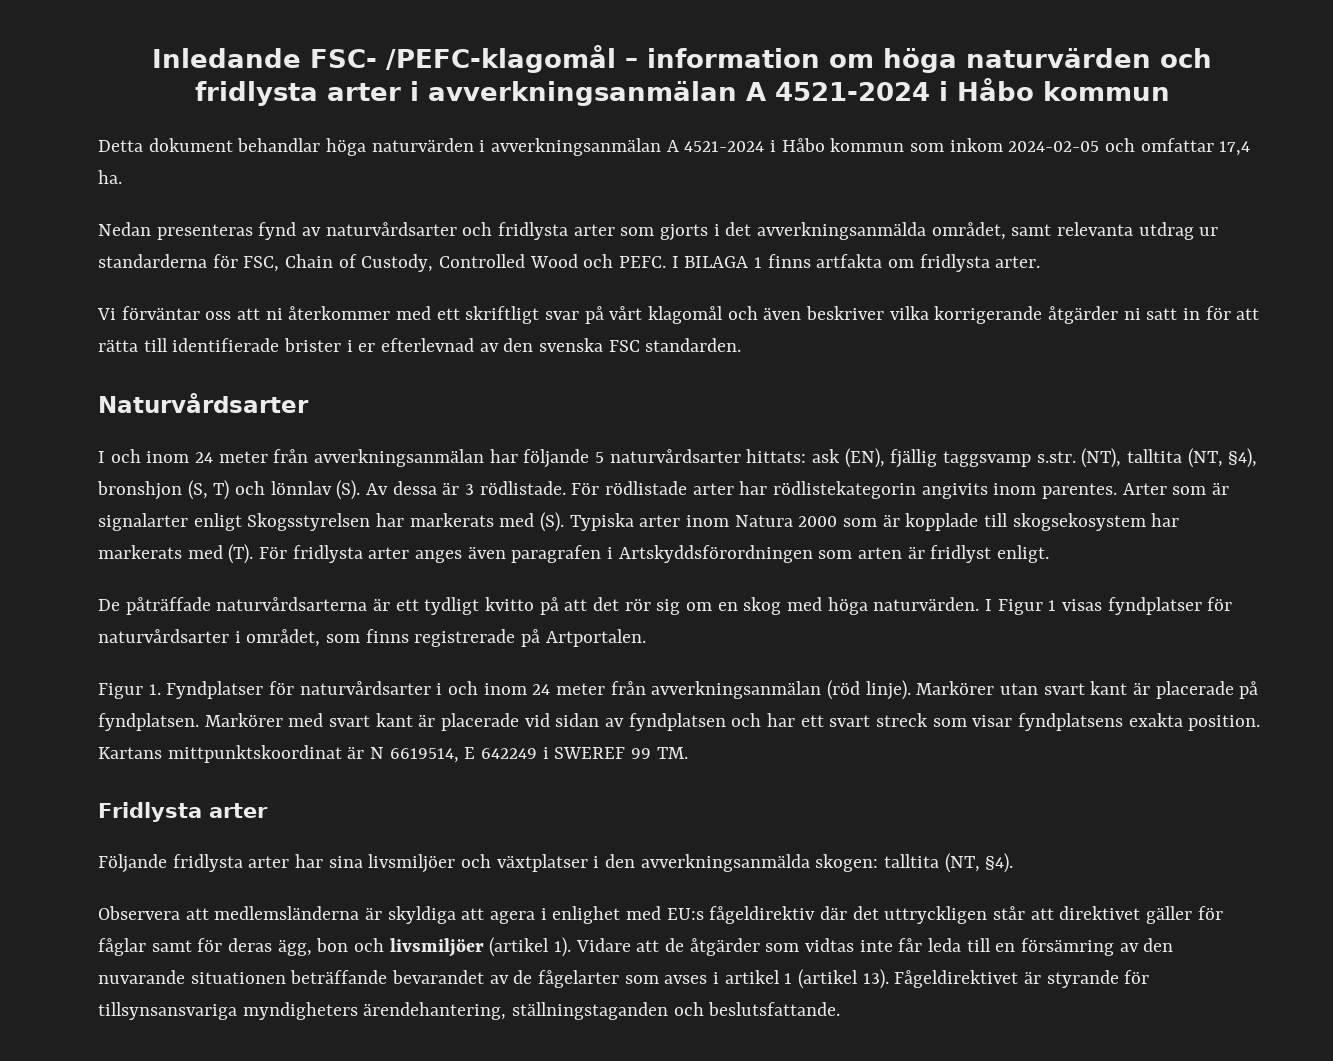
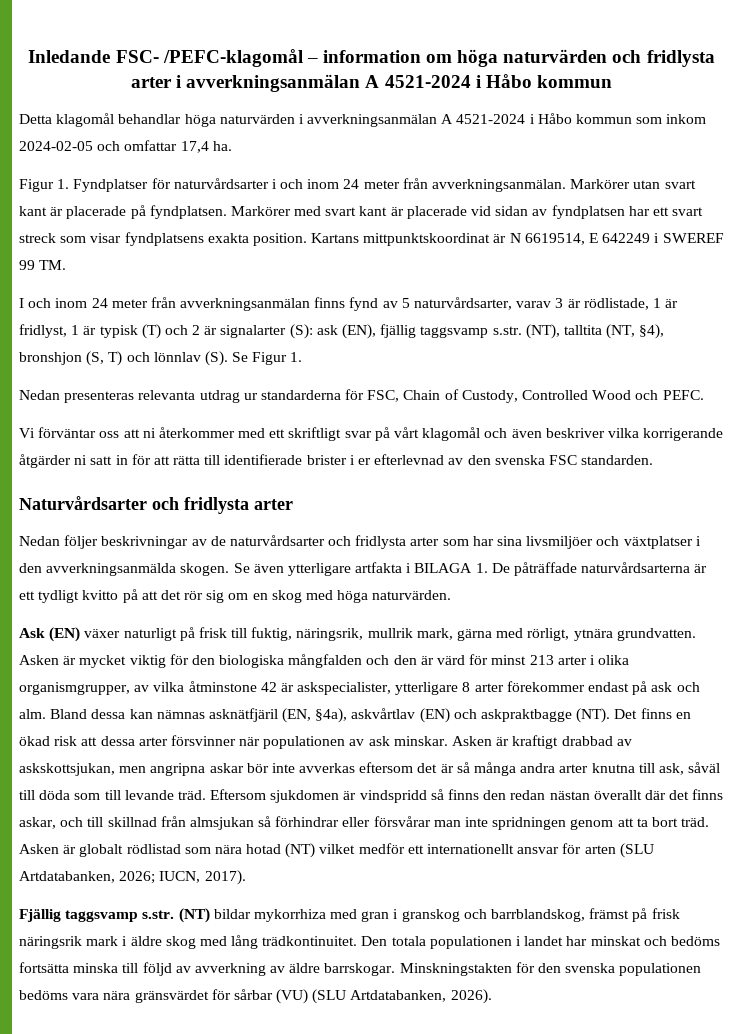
[148,138,233,152] dokument -> [56,113,115,127] klagomål
[98,222,1052,241] Nedan presenteras fynd av naturvårdsarter och fridlysta arter som gjorts i det avverkningsanmälda området, samt -> [19,178,696,192] [19,205,704,219] [19,232,724,246] [19,260,67,270] [19,297,679,311] [19,324,665,339] [19,351,303,366] [19,390,135,403] Figur 1. Fyndplatser för naturvårdsarter i och inom 24 meter från avverkningsanmälan. Markörer utan svart kant är placerade på fyndplatsen. Markörer med svart kant är placerade vid sidan av fyndplatsen har ett svart streck som visar fyndplatsens exakta position. Kartans mittpunktskoordinat är N 6619514, E 642249 i SWEREF 99 TM. // I och inom 24 meter från avverkningsanmälan finns fynd av 5 naturvårdsarter, varav 3 är rödlistade, 1 är fridlyst, 1 är typisk (T) och 2 är signalarter (S): ask (EN), fjällig taggsvamp s.str. (NT), talltita (NT, §4), bronshjon (S, T) och lönnlav (S). Se Figur 1. // Nedan presenteras
[671,254,1041,272] I BILAGA 1 finns artfakta om fridlysta arter. -> (704, 395) none
[98,448,1258,468] [97,480,1230,500] [98,512,1180,532] [98,544,1050,564] // I och inom 24 meter från avverkningsanmälan har följande 5 naturvårdsarter hittats: ask (EN), fjällig taggsvamp s.str. (NT), talltita (NT, §4), bronshjon (S, T) och lönnlav (S). Av dessa är 3 rödlistade. För rödlistade arter har rödlistekategorin angivits inom parentes. Arter som är signalarter enligt Skogsstyrelsen har markerats med (S). Typiska arter inom Natura 2000 som är kopplade till skogsekosystem har markerats med (T). För fridlysta arter anges även paragrafen i Artskyddsförordningen som arten är fridlyst enligt. // -> [152,497,293,514] [19,535,701,549] [19,562,488,576] och fridlysta arter // Nedan följer beskrivningar av de naturvårdsarter och fridlysta arter som har sina livsmiljöer och växtplatser i den avverkningsanmälda skogen. Se även ytterligare artfakta i BILAGA 1.
[985,597,1233,615] [98,629,646,647] [98,680,1259,700] [98,713,1261,731] [98,745,688,763] [98,802,268,822] [98,853,1014,873] [98,906,1223,924] [98,937,1174,957] [98,969,1150,989] [98,1002,841,1020] I Figur 1 visas fyndplatser för naturvårdsarter i området, som finns registrerade på Artportalen. // Figur 1. Fyndplatser för naturvårdsarter i och inom 24 meter från avverkningsanmälan (röd linje). Markörer utan svart kant är placerade på fyndplatsen. Markörer med svart kant är placerade vid sidan av fyndplatsen och har ett svart streck som visar fyndplatsens exakta position. Kartans mittpunktskoordinat är N 6619514, E 642249 i SWEREF 99 TM. // Fridlysta arter // Följande fridlysta arter har sina livsmiljöer och växtplatser i den avverkningsanmälda skogen: talltita (NT, §4). // Observera att medlemsländerna är skyldiga att agera i enlighet med EU:s fågeldirektiv där det uttryckligen står att direktivet gäller för fåglar samt för deras ägg, bon och livsmiljöer (artikel 1). Vidare att de åtgärder som vidtas inte får leda till en försämring av den nuvarande situationen beträffande bevarandet av de fågelarter som avses i artikel 1 (artikel 13). Fågeldirektivet är styrande för tillsynsansvariga myndigheters ärendehantering, ställningstaganden och beslutsfattande. -> [19,627,696,642] [19,654,630,668] [19,681,700,695] [19,708,691,723] [19,735,632,749] [19,762,721,776] [19,789,724,803] [19,816,710,830] [19,843,654,858] [19,870,246,885] [19,908,680,923] [19,935,720,949] [19,962,702,976] [19,989,492,1004] // Ask (EN) växer naturligt på frisk till fuktig, näringsrik, mullrik mark, gärna med rörligt, ytnära grundvatten. Asken är mycket viktig för den biologiska mångfalden och den är värd för minst 213 arter i olika organismgrupper, av vilka åtminstone 42 är askspecialister, ytterligare 8 arter förekommer endast på ask och alm. Bland dessa kan nämnas asknätfjäril (EN, §4a), askvårtlav (EN) och askpraktbagge (NT). Det finns en ökad risk att dessa arter försvinner när populationen av ask minskar. Asken är kraftigt drabbad av askskottsjukan, men angripna askar bör inte avverkas eftersom det är så många andra arter knutna till ask, såväl till döda som till levande träd. Eftersom sjukdomen är vindspridd så finns den redan nästan överallt där det finns askar, och till skillnad från almsjukan så förhindrar eller försvårar man inte spridningen genom att ta bort träd. Asken är globalt rödlistad som nära hotad (NT) vilket medför ett internationellt ansvar för arten (SLU Artdatabanken, 2026; IUCN, 2017). // Fjällig taggsvamp s.str. (NT) bildar mykorrhiza med gran i granskog och barrblandskog, främst på frisk näringsrik mark i äldre skog med lång trädkontinuitet. Den totala populationen i landet har minskat och bedöms fortsätta minska till följd av avverkning av äldre barrskogar. Minskningstakten för den svenska populationen bedöms vara nära gränsvärdet för sårbar (VU) (SLU Artdatabanken, 2026).

